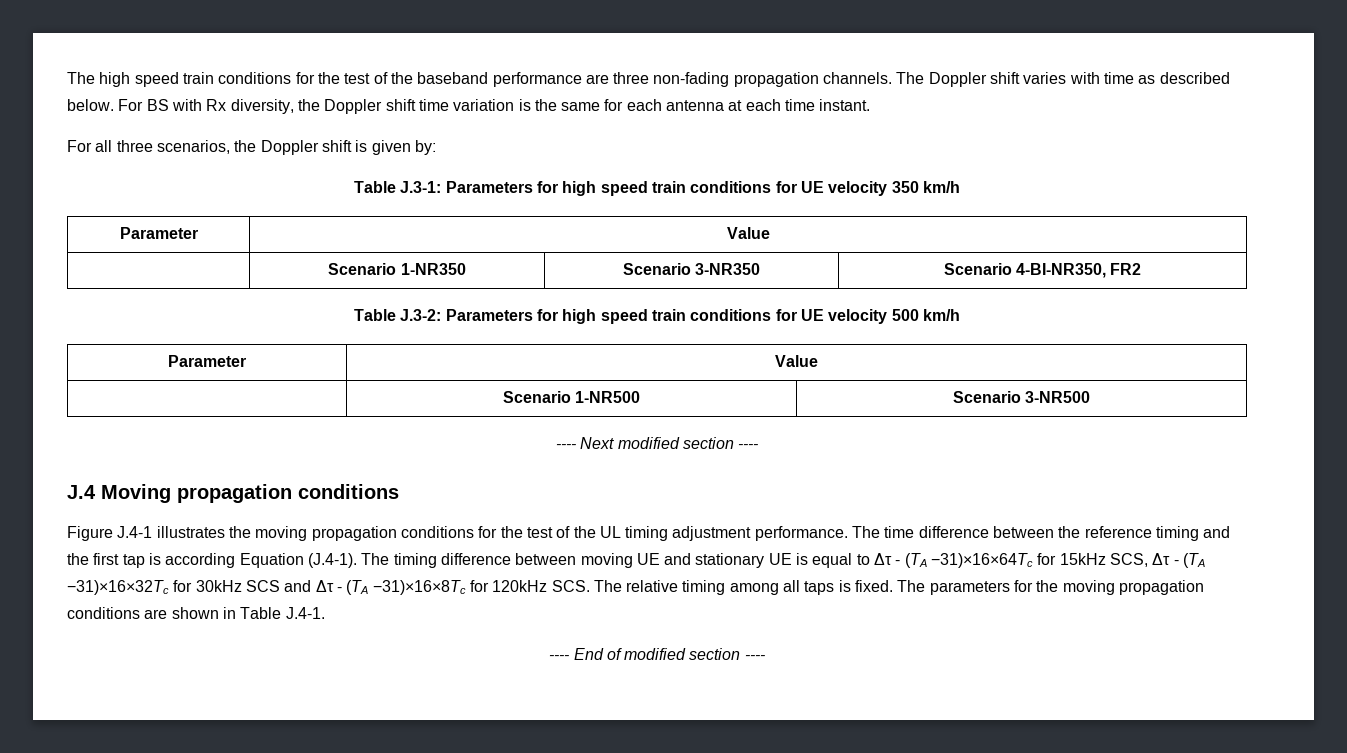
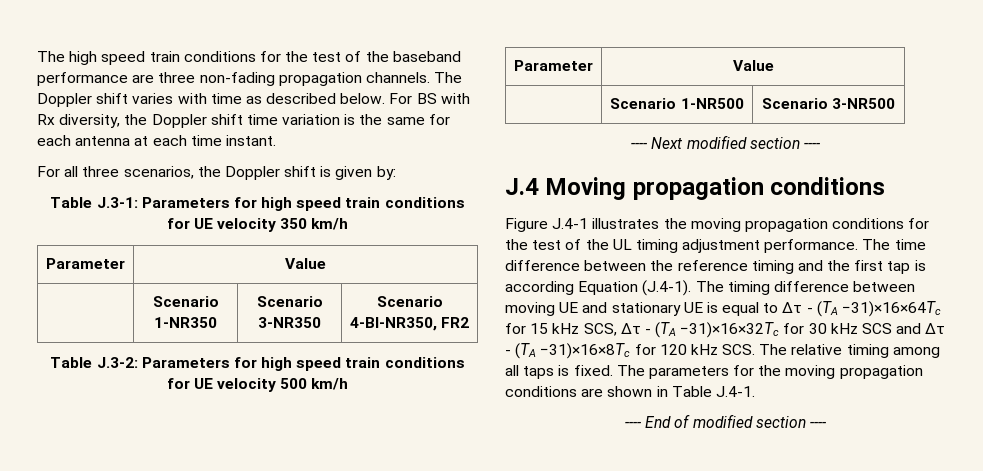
[1059,553,1106,565] 15kHz -> [530,323,580,334] 15 kHz
[195,580,242,592] 30kHz -> [808,323,858,334] 30 kHz
[492,580,548,592] 120kHz -> [659,344,718,355] 120 kHz

